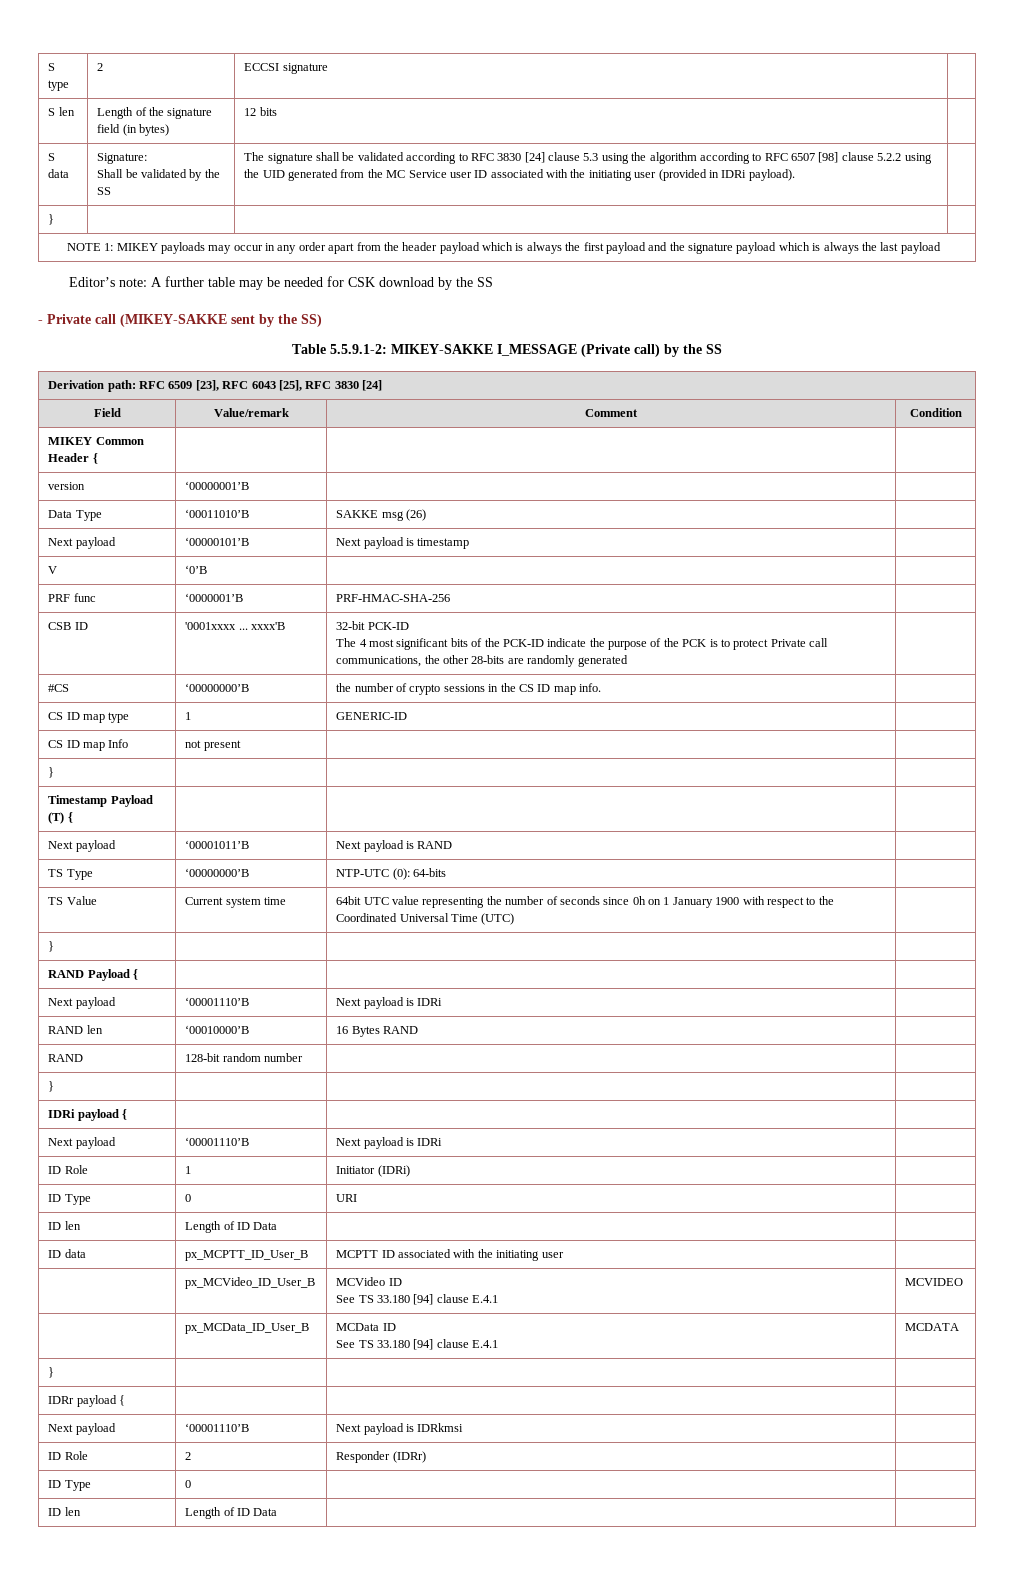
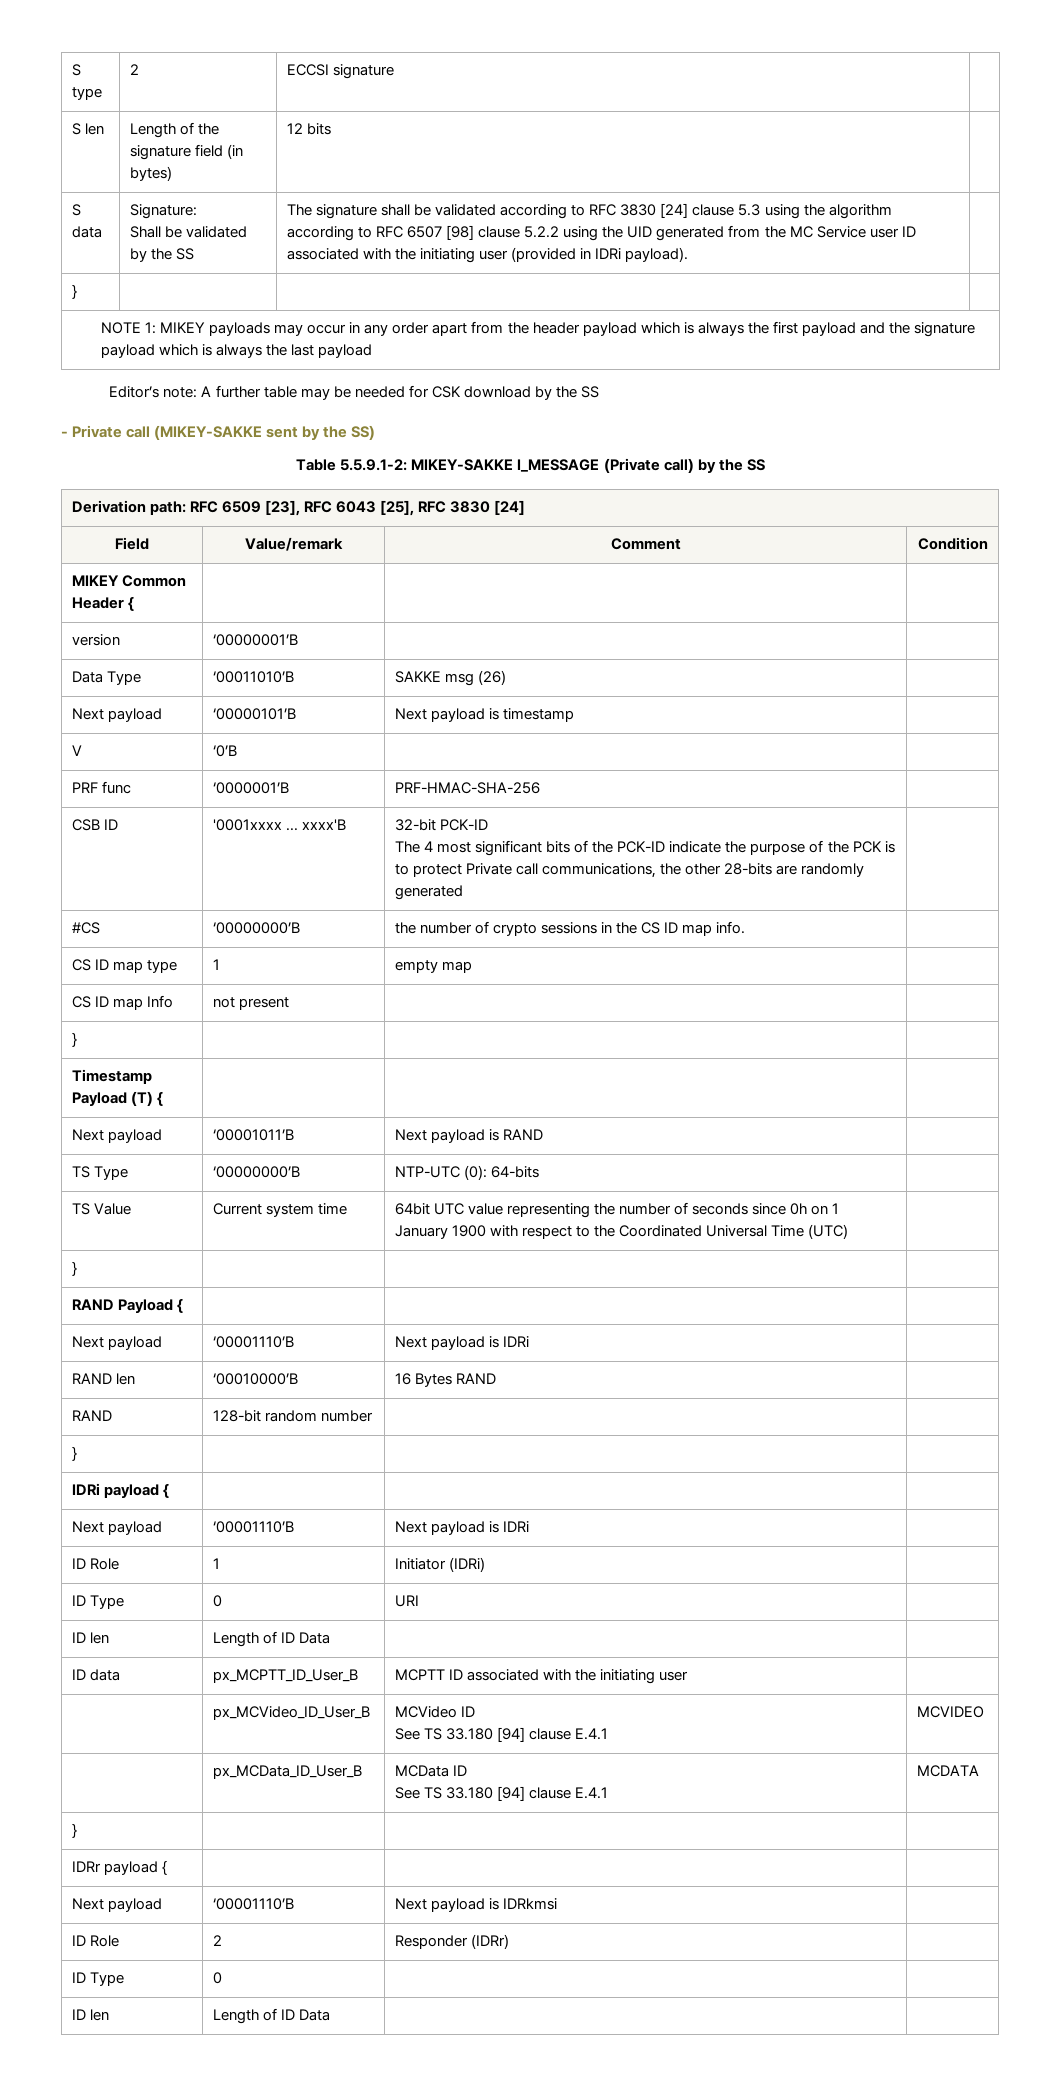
[336,712,408,720] GENERIC-ID -> [394,960,472,973] empty map

